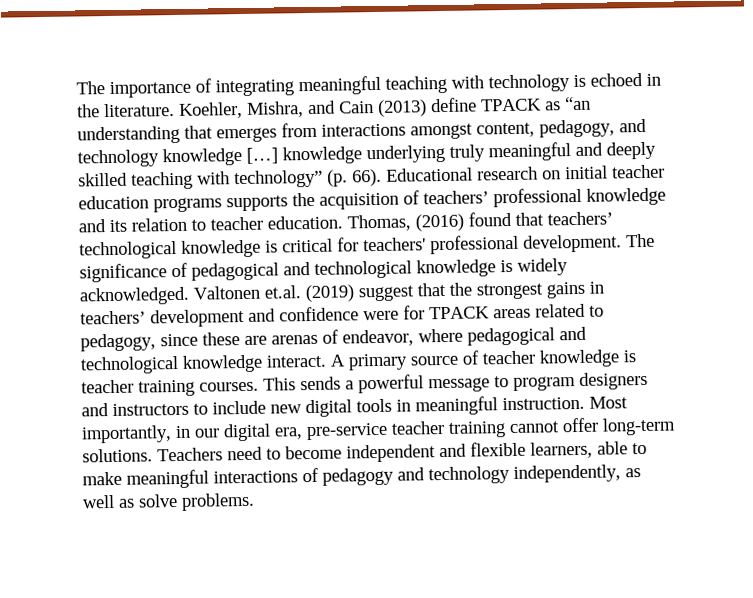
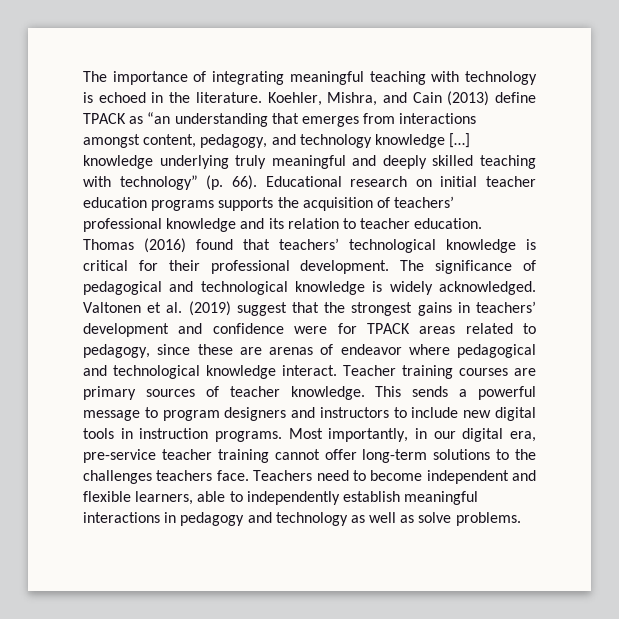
[347,214,411,232] Thomas, -> [83,239,134,250] Thomas
[363,237,426,252] teachers' -> [168,260,200,271] their
[264,285,301,299] et.al. -> [147,302,183,313] et al.
[342,329,414,347] endeavor, -> [340,344,402,355] endeavor
[330,349,636,371] [81,379,259,397] A primary source of teacher knowledge is teacher training courses. -> [343,365,536,379] [83,386,365,400] Teacher training courses are primary sources of teacher knowledge.
[415,396,585,416] meaningful instruction. -> [139,428,282,442] instruction programs.
[82,448,153,463] solutions. -> [433,449,536,460] [83,470,249,484] solutions to the challenges teachers face.
[82,471,122,486] make -> [246,491,400,505] independently establish
[302,467,319,483] of -> [164,512,177,523] in
[513,464,621,483] independently, -> (348, 519) none

